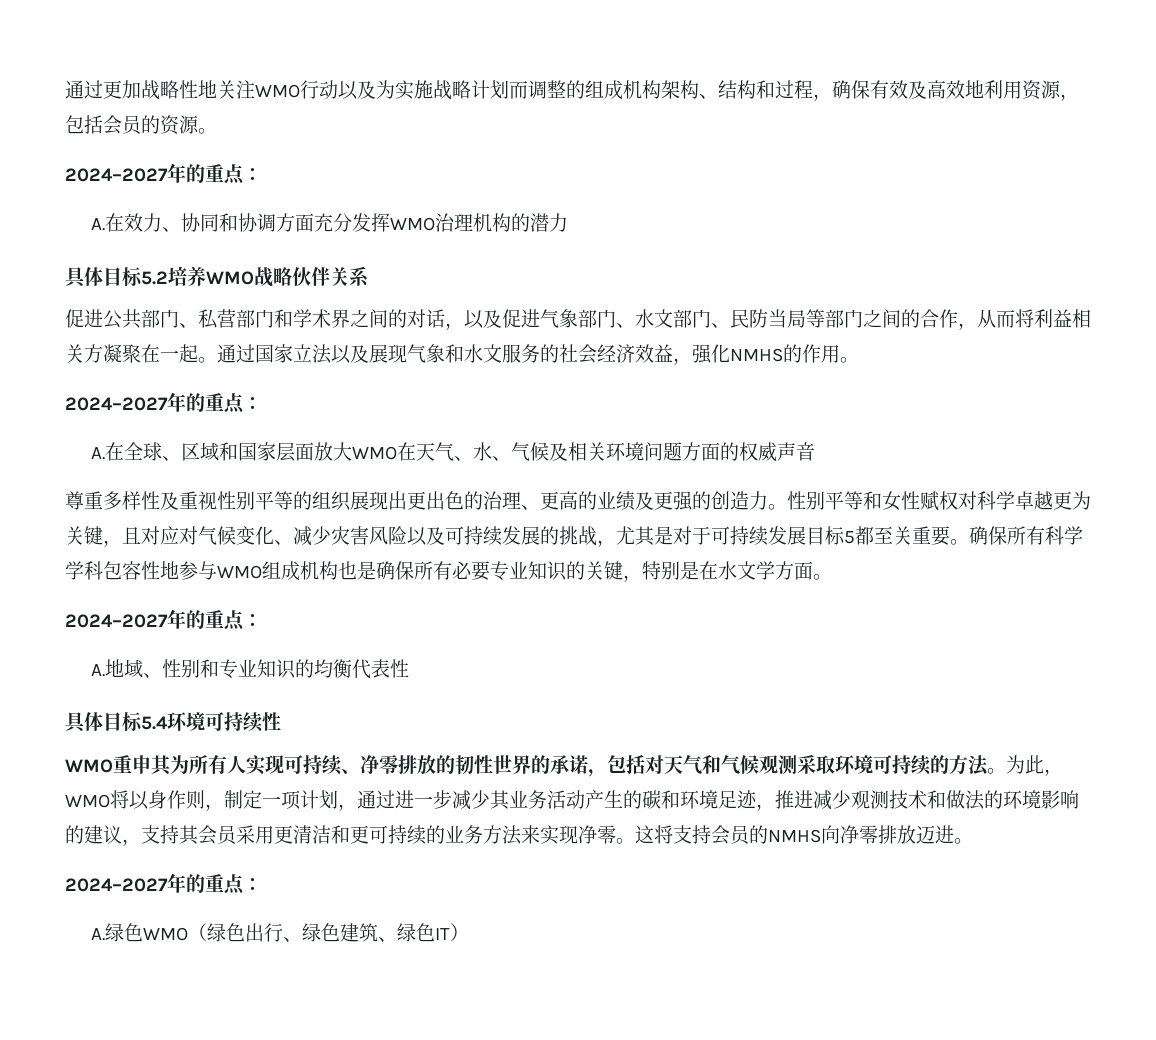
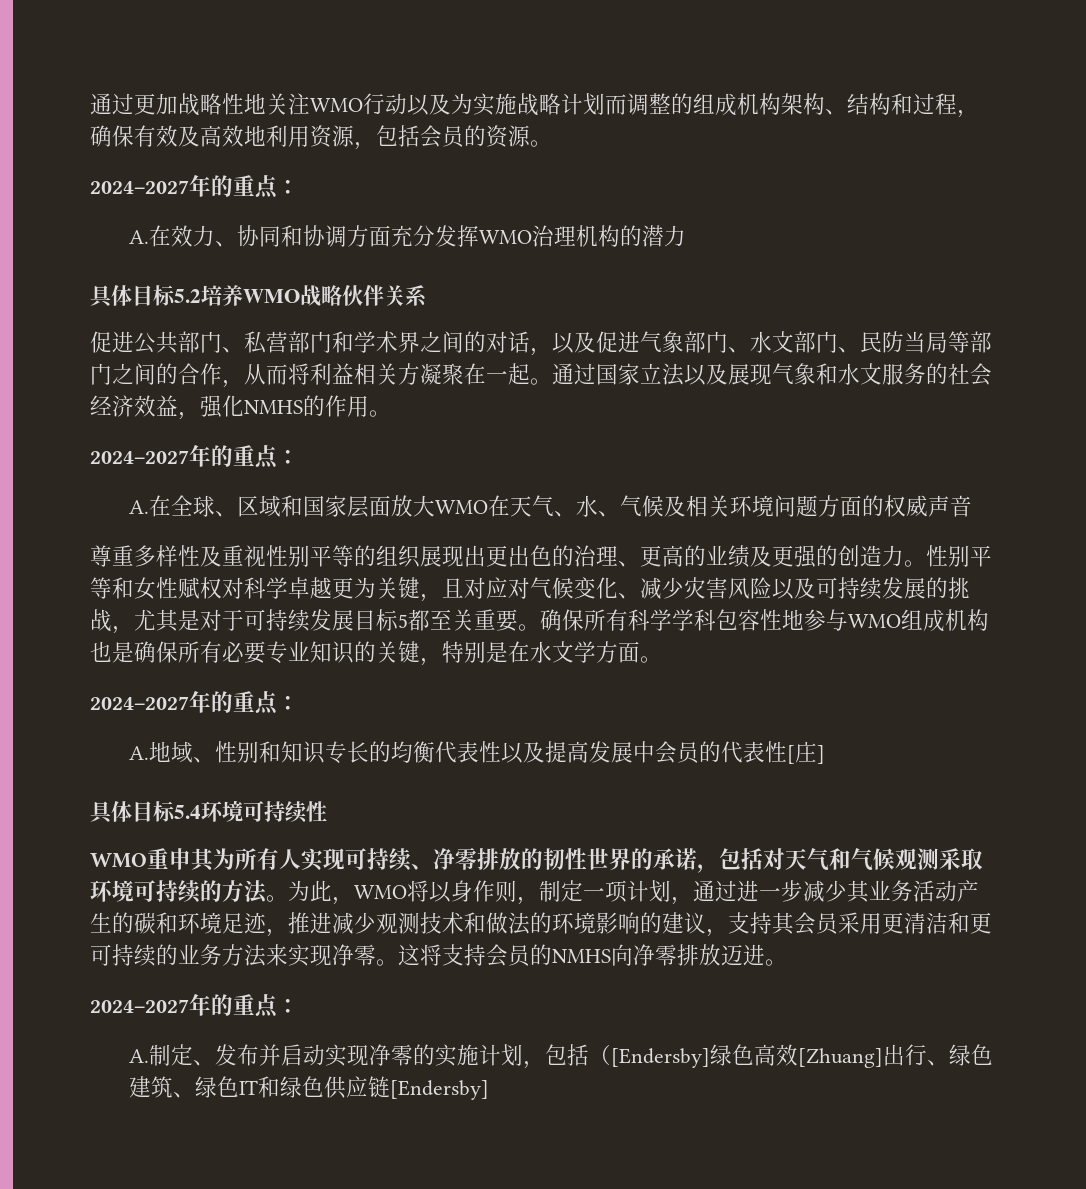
[219,659,297,679] 专业知识 -> [281,741,370,764] 知识专长
(410, 668) none -> [501,741,826,764] 以及提高发展中会员的代表性[庄]
[105,923,246,942] 绿色WMO（绿色 -> [149,1044,884,1069] 制定、发布并启动实现净零的实施计划，包括（[Endersby]绿色高效[Zhuang]
[450,923,470,941] ） -> [258,1076,490,1100] 和绿色供应链[Endersby]

